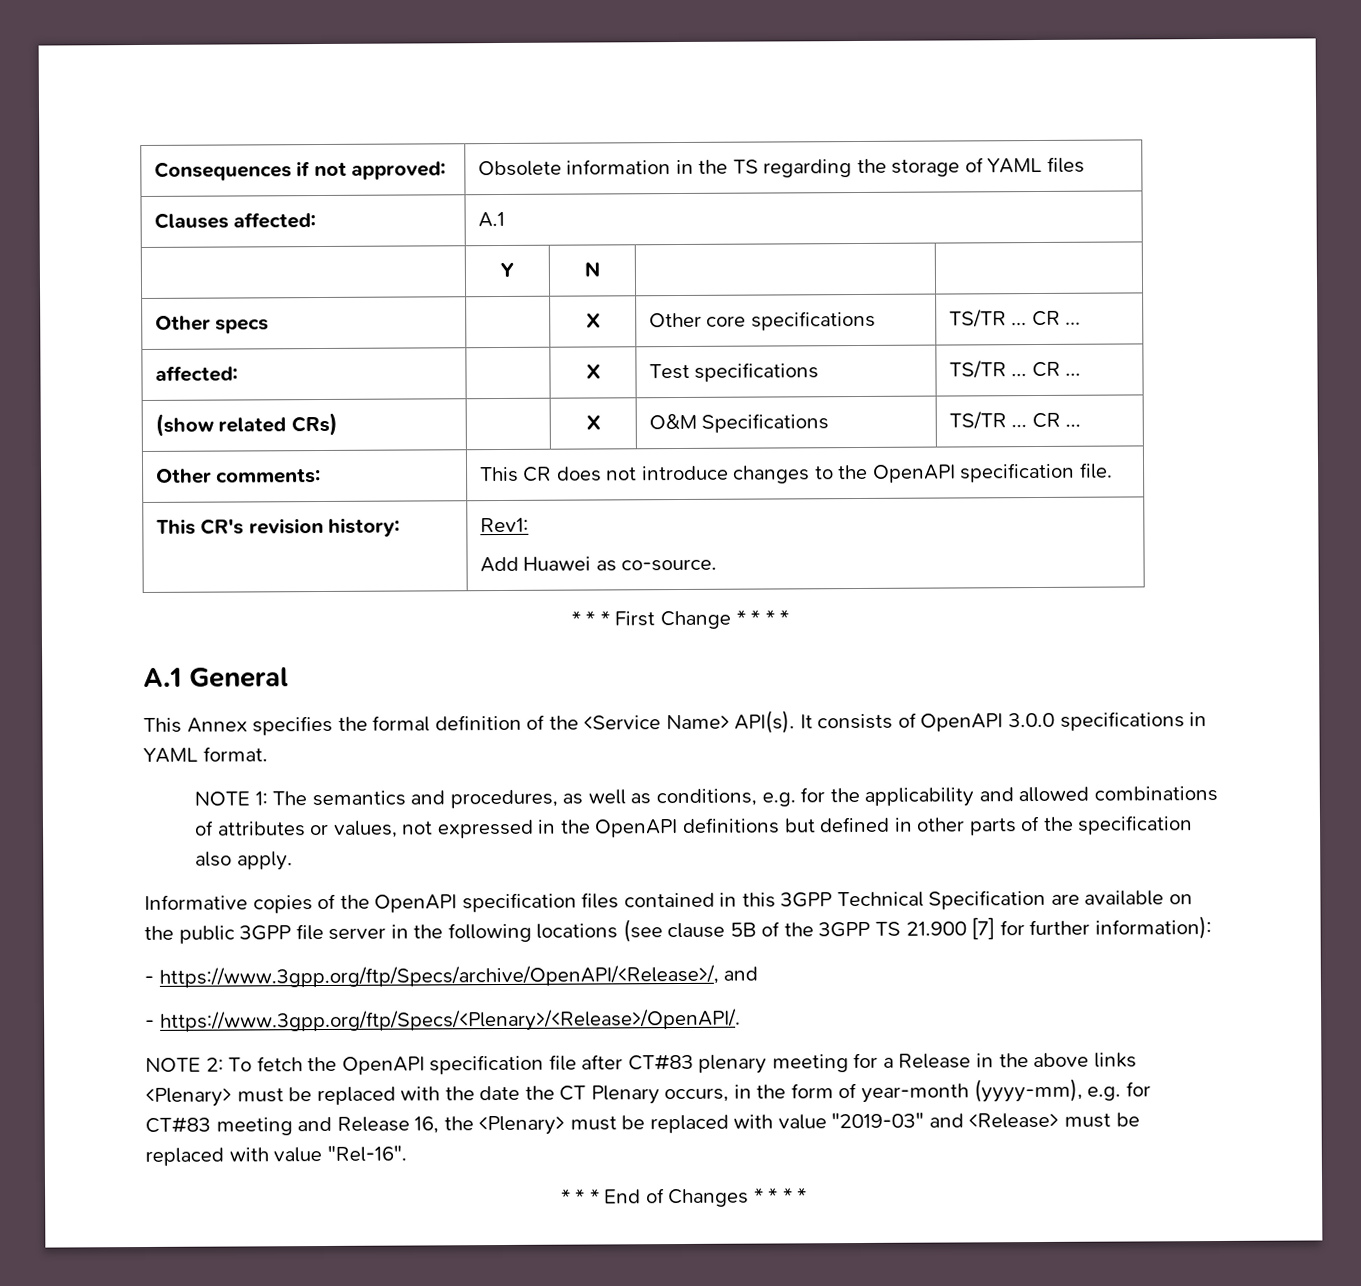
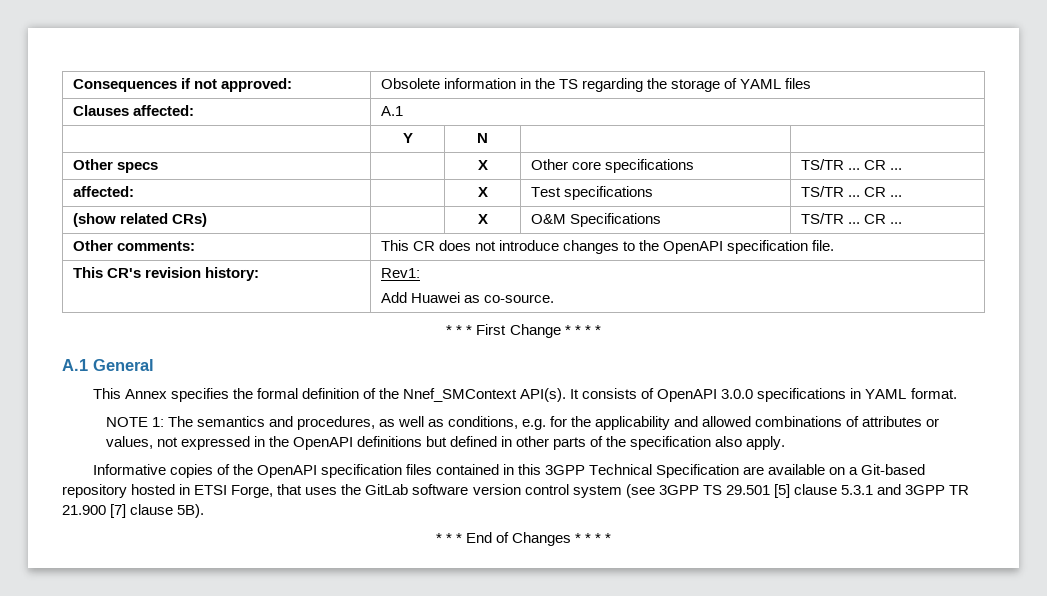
[583,714,730,730] <Service Name> -> [403,388,518,402] Nnef_SMContext
[144,916,1212,944] [144,964,759,988] [145,1008,741,1033] [145,1052,1137,1075] [145,1078,1151,1107] [145,1112,1140,1136] [145,1145,407,1166] the public 3GPP file server in the following locations (see clause 5B of the 3GPP TS 21.900 [7] for further information): // - https://www.3gpp.org/ftp/Specs/archive/OpenAPI/<Release>/, and // - https://www.3gpp.org/ftp/Specs/<Plenary>/<Release>/OpenAPI/. // NOTE 2: To fetch the OpenAPI specification file after CT#83 plenary meeting for a Release in the above links <Plenary> must be replaced with the date the CT Plenary occurs, in the form of year-month (yyyy-mm), e.g. for CT#83 meeting and Release 16, the <Plenary> must be replaced with value "2019-03" and <Release> must be replaced with value "Rel-16". -> [849,464,926,475] [62,484,970,498] [62,504,205,518] a Git-based repository hosted in ETSI Forge, that uses the GitLab software version control system (see 3GPP TS 29.501 [5] clause 5.3.1 and 3GPP TR 21.900 [7] clause 5B).

